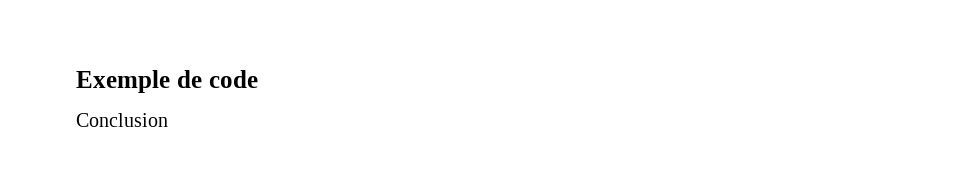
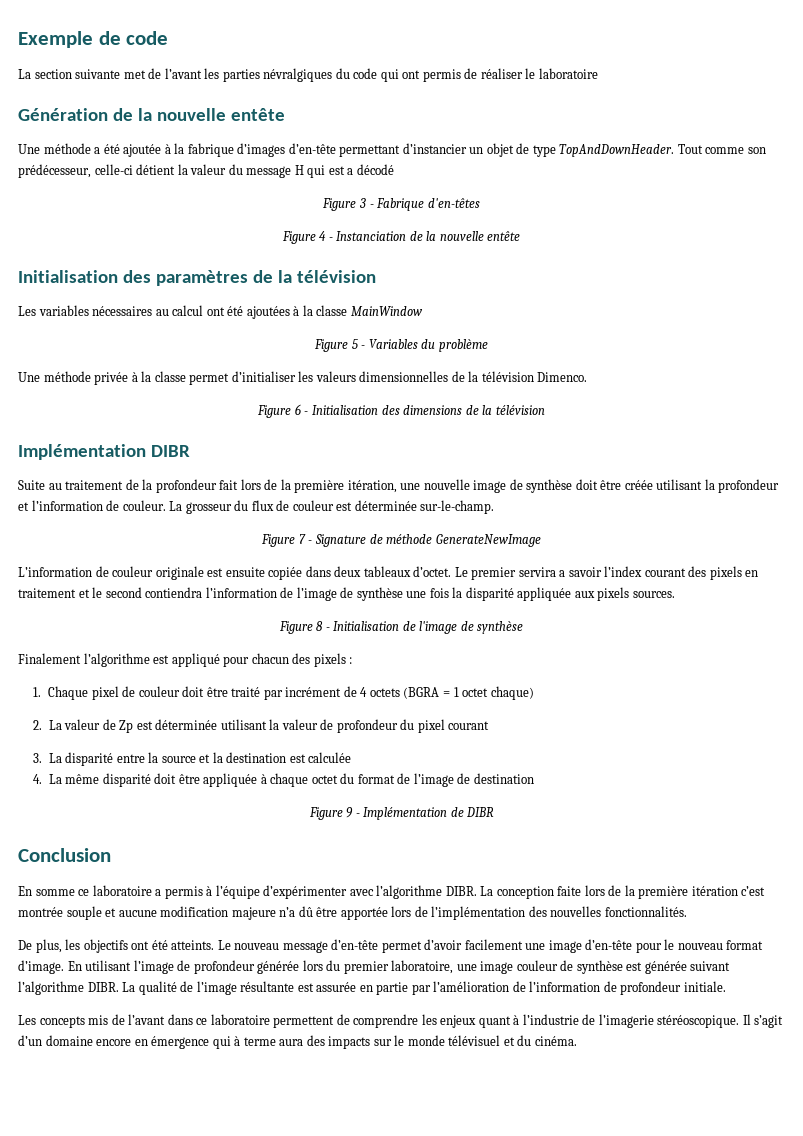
[76,113,168,127] Conclusion -> [18,68,598,82] [18,108,285,121] [18,143,766,157] [18,164,394,178] [322,198,480,211] [281,231,521,244] [18,270,376,286] [18,305,423,319] [314,339,488,352] [18,371,588,385] [257,404,545,418] [18,444,190,460] [18,479,780,493] [18,500,495,514] [261,534,541,547] [18,566,759,580] [18,587,675,601] [278,621,524,634] [18,653,353,667] [33,686,534,700] [33,719,490,733] [33,752,352,766] [33,773,534,787] [308,807,495,820] [18,848,111,862] [18,885,766,899] [18,906,687,920] [18,939,764,953] [18,960,731,974] [18,981,726,995] [18,1014,784,1028] [18,1035,577,1049] La section suivante met de l’avant les parties névralgiques du code qui ont permis de réaliser le laboratoire // Génération de la nouvelle entête // Une méthode a été ajoutée à la fabrique d’images d’en-tête permettant d’instancier un objet de type TopAndDownHeader. Tout comme son prédécesseur, celle-ci détient la valeur du message H qui est a décodé // Figure 3 - Fabrique d'en-têtes // Figure 4 - Instanciation de la nouvelle entête // Initialisation des paramètres de la télévision // Les variables nécessaires au calcul ont été ajoutées à la classe MainWindow // Figure 5 - Variables du problème // Une méthode privée à la classe permet d’initialiser les valeurs dimensionnelles de la télévision Dimenco. // Figure 6 - Initialisation des dimensions de la télévision // Implémentation DIBR // Suite au traitement de la profondeur fait lors de la première itération, une nouvelle image de synthèse doit être créée utilisant la profondeur et l’information de couleur. La grosseur du flux de couleur est déterminée sur-le-champ. // Figure 7 - Signature de méthode GenerateNewImage // L’information de couleur originale est ensuite copiée dans deux tableaux d’octet. Le premier servira a savoir l’index courant des pixels en traitement et le second contiendra l’information de l’image de synthèse une fois la disparité appliquée aux pixels sources. // Figure 8 - Initialisation de l'image de synthèse // Finalement l’algorithme est appliqué pour chacun des pixels : // 1. Chaque pixel de couleur doit être traité par incrément de 4 octets (BGRA = 1 octet chaque) // 2. La valeur de Zp est déterminée utilisant la valeur de profondeur du pixel courant // 3. La disparité entre la source et la destination est calculée // 4. La même disparité doit être appliquée à chaque octet du format de l’image de destination // Figure 9 - Implémentation de DIBR // Conclusion // En somme ce laboratoire a permis à l’équipe d’expérimenter avec l’algorithme DIBR. La conception faite lors de la première itération c’est montrée souple et aucune modification majeure n’a dû être apportée lors de l’implémentation des nouvelles fonctionnalités. // De plus, les objectifs ont été atteints. Le nouveau message d’en-tête permet d’avoir facilement une image d’en-tête pour le nouveau format d’image. En utilisant l’image de profondeur générée lors du premier laboratoire, une image couleur de synthèse est générée suivant l’algorithme DIBR. La qualité de l’image résultante est assurée en partie par l’amélioration de l’information de profondeur initiale. // Les concepts mis de l’avant dans ce laboratoire permettent de comprendre les enjeux quant à l’industrie de l’imagerie stéréoscopique. Il s’agit d’un domaine encore en émergence qui à terme aura des impacts sur le monde télévisuel et du cinéma.

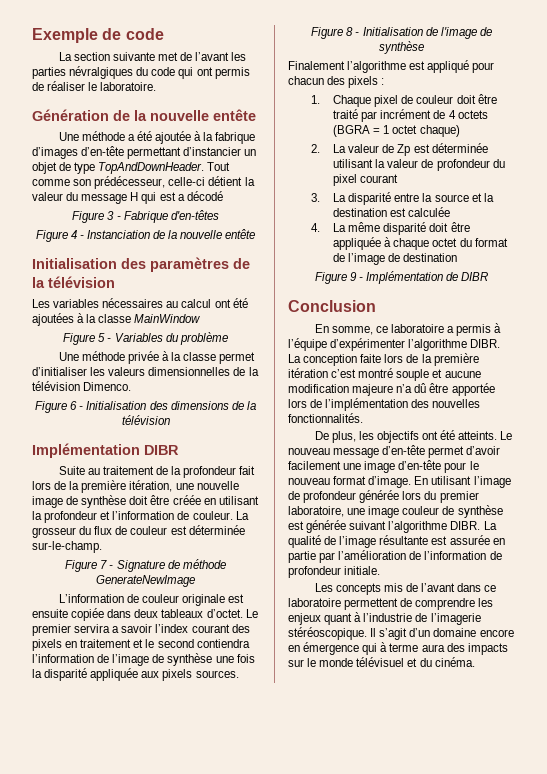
[538,68,598,79] laboratoire -> [100,82,157,91] laboratoire.
(653, 485) none -> [203,498,216,505] en
[35,889,75,896] somme -> [331,326,373,335] somme,
[349,889,374,896] avec -> (406, 344) none
[18,907,63,917] montrée -> [358,368,394,378] montré

